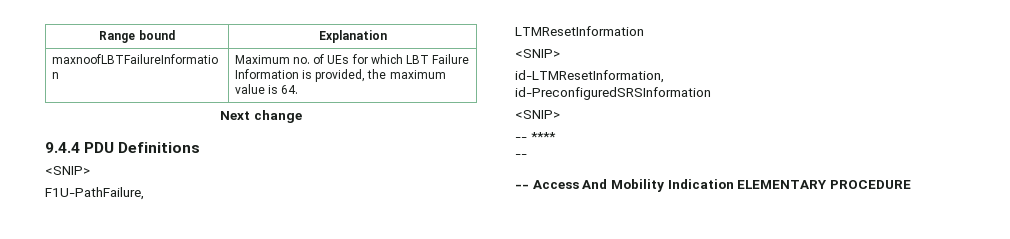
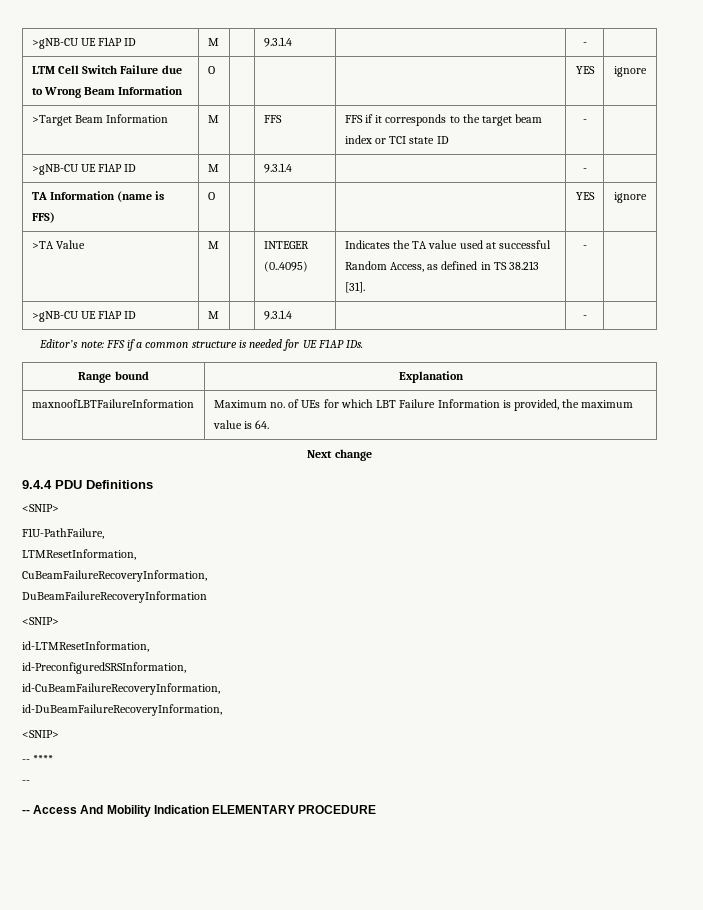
(99, 37) none -> [31,37,137,49] [207,38,219,46] [263,37,292,47] [582,42,587,46] [31,65,182,74] [31,86,184,98] [207,66,215,74] [575,66,595,74] [614,66,647,77] [31,114,169,126] [207,115,219,123] [263,115,282,123] [344,114,543,126] [344,135,449,144] [582,119,587,123] [31,163,137,175] [207,164,219,172] [263,163,292,173] [582,168,587,172] [31,191,165,202] [31,212,55,223] [207,192,215,200] [575,192,595,200] [614,192,647,203] [31,240,85,249] [207,241,219,249] [263,241,309,249] [263,261,308,272] [344,240,552,249] [344,261,540,272] [344,282,365,293] [582,245,587,249] [31,310,137,322] [207,311,219,319] [263,310,292,320] [582,315,587,319] [39,339,364,351] >gNB-CU UE F1AP ID | M | | 9.3.1.4 | | - | // LTM Cell Switch Failure due to Wrong Beam Information | O | | | | YES | ignore // >Target Beam Information | M | | FFS | FFS if it corresponds to the target beam index or TCI state ID | - | // >gNB-CU UE F1AP ID | M | | 9.3.1.4 | | - | // TA Information (name is FFS) | O | | | | YES | ignore // >TA Value | M | | INTEGER (0..4095) | Indicates the TA value used at successful Random Access, as defined in TS 38.213 [31]. | - | // >gNB-CU UE F1AP ID | M | | 9.3.1.4 | | - | // Editor’s note: FFS if a common structure is needed for UE F1AP IDs. //
[515,26,644,36] LTMResetInformation -> [22,549,136,560] [22,570,207,582] [22,591,207,603] LTMResetInformation, // CuBeamFailureRecoveryInformation, // DuBeamFailureRecoveryInformation
[515,87,711,100] id-PreconfiguredSRSInformation -> [22,662,186,674] [22,683,220,695] [22,704,222,716] id-PreconfiguredSRSInformation, // id-CuBeamFailureRecoveryInformation, // id-DuBeamFailureRecoveryInformation,

